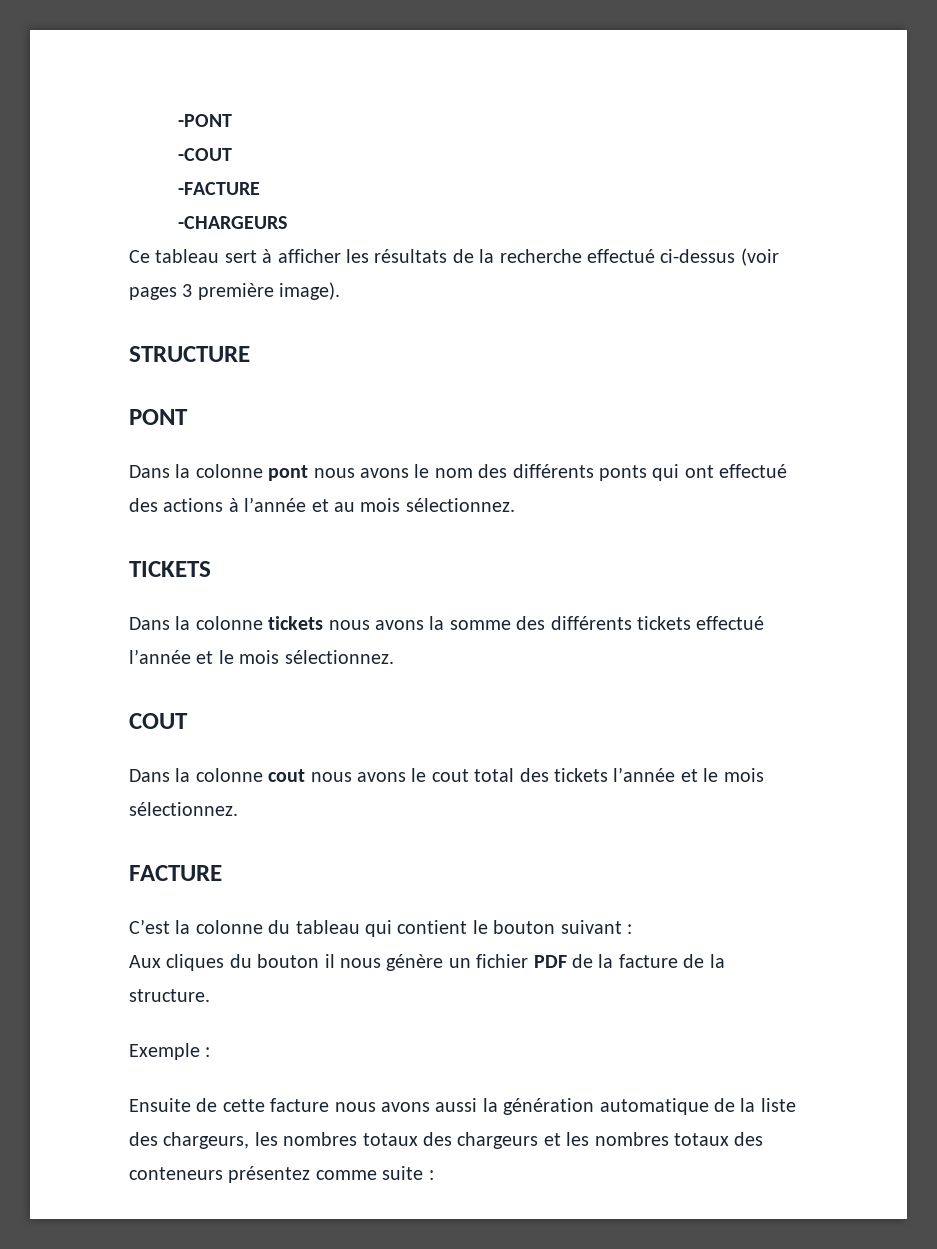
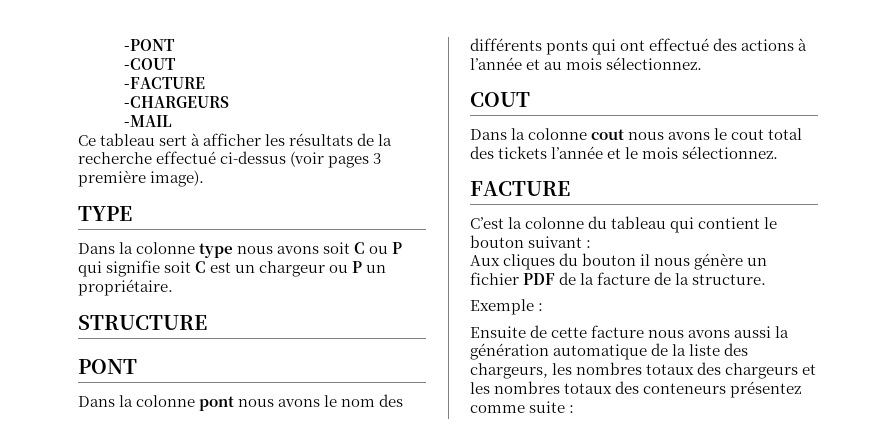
(287, 222) none -> [124,115,173,127] // -MAIL
(341, 291) none -> [78,206,132,221] [78,242,403,258] [78,260,387,277] [78,279,173,296] // TYPE // Dans la colonne type nous avons soit C ou P qui signifie soit C est un chargeur ou P un propriétaire.
[129,561,211,577] [129,616,765,630] [129,649,394,664] // TICKETS // Dans la colonne tickets nous avons la somme des différents tickets effectué l’année et le mois sélectionnez. -> (703, 63) none

